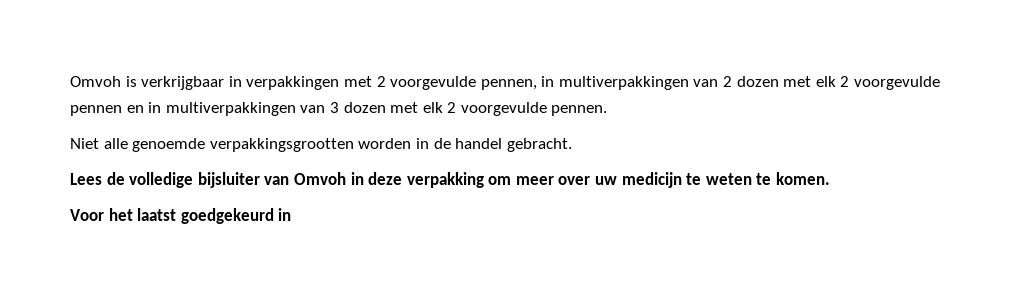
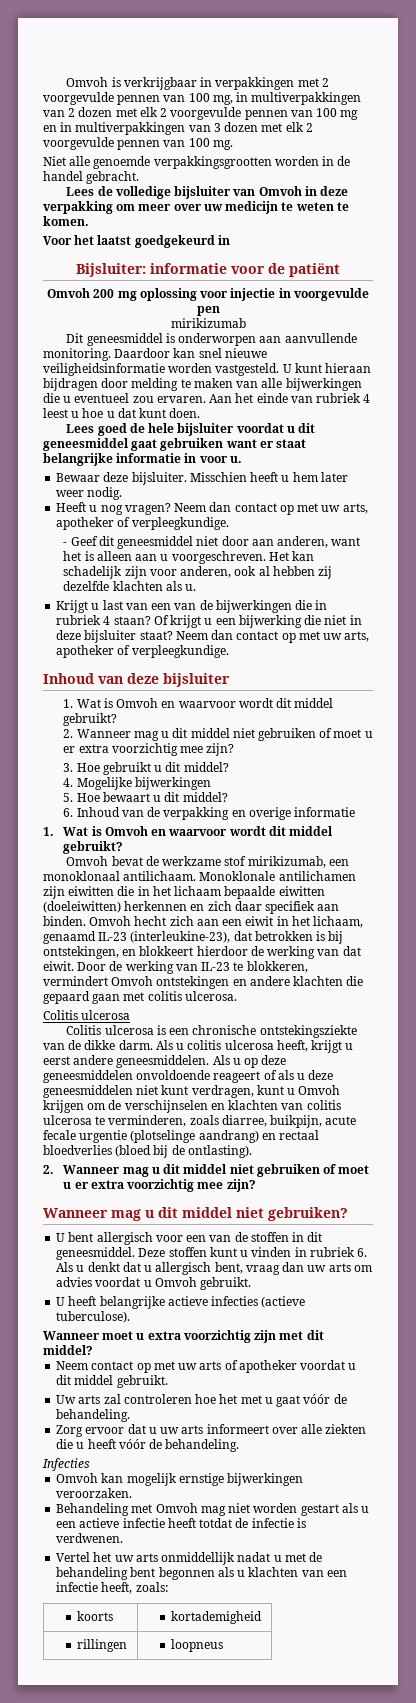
[480,79,537,90] pennen, -> [117,93,233,105] pennen van 100 mg,
(122, 110) none -> [290,108,359,120] van 100 mg
[551,105,608,116] pennen. -> [117,138,233,150] pennen van 100 mg.
(292, 214) none -> [76,263,340,277] [47,288,369,301] [196,306,220,316] [170,318,246,328] [66,333,357,346] [43,348,267,361] [43,363,372,376] [43,378,362,391] [43,393,371,403] [43,408,201,418] [66,423,316,436] [43,438,307,451] [43,453,242,466] [56,472,348,485] [56,487,123,500] [56,502,368,515] [56,517,229,530] [63,536,361,549] [63,551,314,564] [63,566,332,579] [63,581,197,591] [56,600,328,613] [56,615,362,628] [56,630,370,643] [56,645,229,658] [43,673,230,687] [63,698,334,708] [63,713,118,726] [63,728,373,741] [63,743,235,756] [63,762,229,775] [63,777,211,790] [63,792,228,802] [63,807,355,820] [43,826,333,836] [63,841,124,854] [66,856,349,868] [43,871,356,881] [43,886,325,899] [43,901,340,914] [43,916,364,928] [43,931,344,944] [43,946,361,959] [43,961,308,974] [43,976,364,989] [43,991,237,1004] [43,1010,131,1020] [66,1025,357,1038] [43,1040,354,1053] [43,1055,287,1068] [43,1070,334,1083] [43,1085,341,1098] [43,1100,341,1113] [43,1115,357,1128] [43,1130,320,1143] [43,1145,252,1158] [43,1164,370,1177] [63,1179,256,1192] [43,1207,348,1221] [56,1232,323,1245] [56,1247,368,1260] [56,1262,372,1275] [56,1277,252,1290] [56,1296,306,1309] [56,1311,131,1323] [43,1330,324,1343] [43,1345,93,1355] [56,1360,357,1373] [56,1375,168,1388] [56,1394,347,1407] [56,1409,131,1422] [56,1424,367,1437] [56,1439,240,1452] [42,1458,90,1471] [56,1473,304,1486] [56,1488,133,1498] [56,1503,370,1516] [56,1518,306,1528] [56,1533,124,1543] [56,1552,323,1565] [56,1567,347,1580] [56,1582,168,1594] [77,1611,114,1621] [171,1611,263,1624] [77,1639,128,1652] [171,1639,224,1652] // Bijsluiter: informatie voor de patiënt // Omvoh 200 mg oplossing voor injectie in voorgevulde pen // mirikizumab // Dit geneesmiddel is onderworpen aan aanvullende monitoring. Daardoor kan snel nieuwe veiligheidsinformatie worden vastgesteld. U kunt hieraan bijdragen door melding te maken van alle bijwerkingen die u eventueel zou ervaren. Aan het einde van rubriek 4 leest u hoe u dat kunt doen. // Lees goed de hele bijsluiter voordat u dit geneesmiddel gaat gebruiken want er staat belangrijke informatie in voor u. // Bewaar deze bijsluiter. Misschien heeft u hem later weer nodig. // Heeft u nog vragen? Neem dan contact op met uw arts, apotheker of verpleegkundige. // - Geef dit geneesmiddel niet door aan anderen, want het is alleen aan u voorgeschreven. Het kan schadelijk zijn voor anderen, ook al hebben zij dezelfde klachten als u. // Krijgt u last van een van de bijwerkingen die in rubriek 4 staan? Of krijgt u een bijwerking die niet in deze bijsluiter staat? Neem dan contact op met uw arts, apotheker of verpleegkundige. // Inhoud van deze bijsluiter // 1. Wat is Omvoh en waarvoor wordt dit middel gebruikt? // 2. Wanneer mag u dit middel niet gebruiken of moet u er extra voorzichtig mee zijn? // 3. Hoe gebruikt u dit middel? // 4. Mogelijke bijwerkingen // 5. Hoe bewaart u dit middel? // 6. Inhoud van de verpakking en overige informatie // 1. Wat is Omvoh en waarvoor wordt dit middel gebruikt? // Omvoh bevat de werkzame stof mirikizumab, een monoklonaal antilichaam. Monoklonale antilichamen zijn eiwitten die in het lichaam bepaalde eiwitten (doeleiwitten) herkennen en zich daar specifiek aan binden. Omvoh hecht zich aan een eiwit in het lichaam, genaamd IL-23 (interleukine-23), dat betrokken is bij ontstekingen, en blokkeert hierdoor de werking van dat eiwit. Door de werking van IL-23 te blokkeren, vermindert Omvoh ontstekingen en andere klachten die gepaard gaan met colitis ulcerosa. // Colitis ulcerosa // Colitis ulcerosa is een chronische ontstekingsziekte van de dikke darm. Als u colitis ulcerosa heeft, krijgt u eerst andere geneesmiddelen. Als u op deze geneesmiddelen onvoldoende reageert of als u deze geneesmiddelen niet kunt verdragen, kunt u Omvoh krijgen om de verschijnselen en klachten van colitis ulcerosa te verminderen, zoals diarree, buikpijn, acute fecale urgentie (plotselinge aandrang) en rectaal bloedverlies (bloed bij de ontlasting). // 2. Wanneer mag u dit middel niet gebruiken of moet u er extra voorzichtig mee zijn? // Wanneer mag u dit middel niet gebruiken? // U bent allergisch voor een van de stoffen in dit geneesmiddel. Deze stoffen kunt u vinden in rubriek 6. Als u denkt dat u allergisch bent, vraag dan uw arts om advies voordat u Omvoh gebruikt. // U heeft belangrijke actieve infecties (actieve tuberculose). // Wanneer moet u extra voorzichtig zijn met dit middel? // Neem contact op met uw arts of apotheker voordat u dit middel gebruikt. // Uw arts zal controleren hoe het met u gaat vóór de behandeling. // Zorg ervoor dat u uw arts informeert over alle ziekten die u heeft vóór de behandeling. // Infecties // Omvoh kan mogelijk ernstige bijwerkingen veroorzaken. // Behandeling met Omvoh mag niet worden gestart als u een actieve infectie heeft totdat de infectie is verdwenen. // Vertel het uw arts onmiddellijk nadat u met de behandeling bent begonnen als u klachten van een infectie heeft, zoals: // koorts | kortademigheid // rillingen | loopneus

